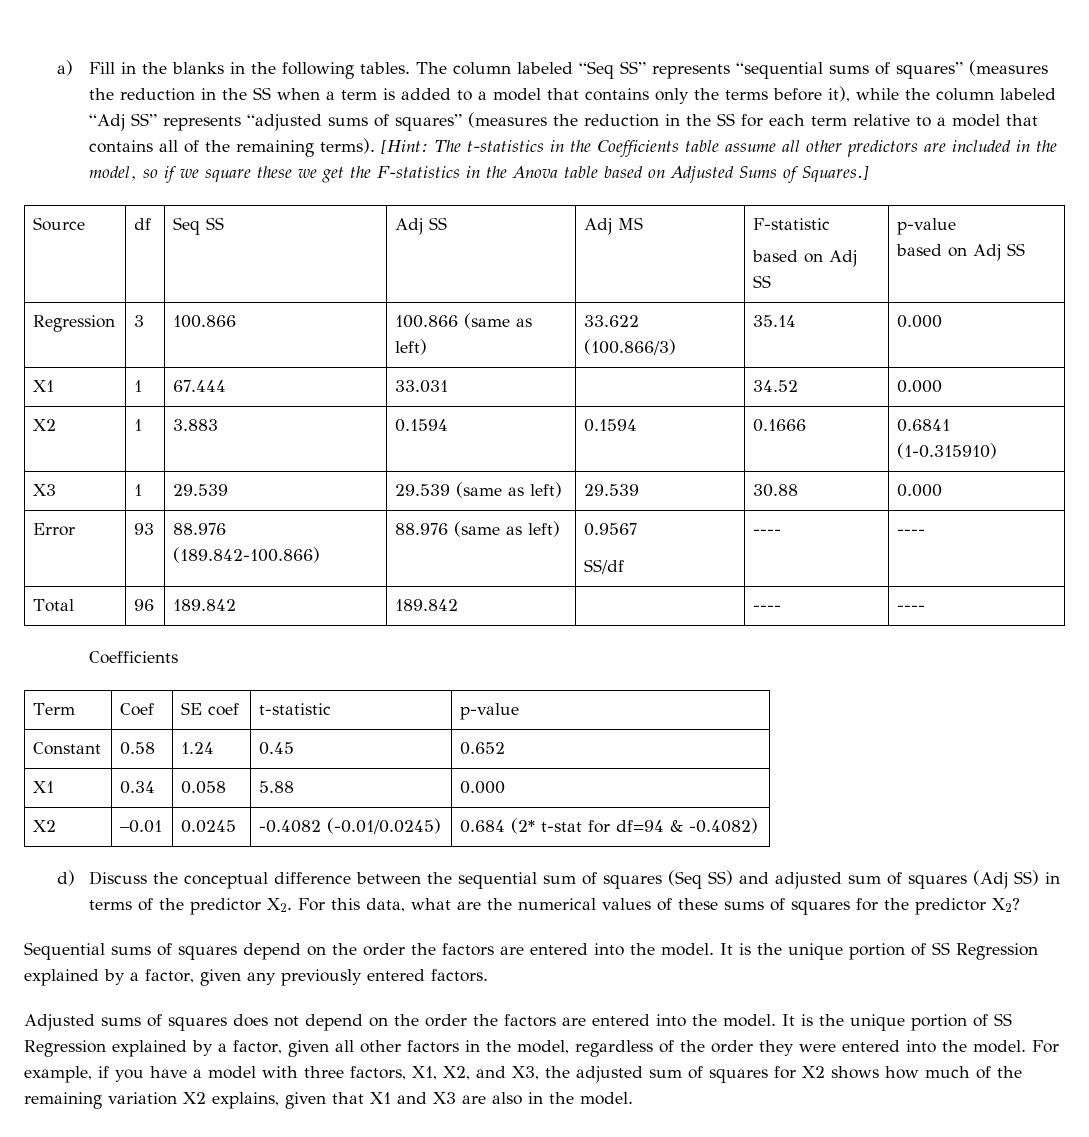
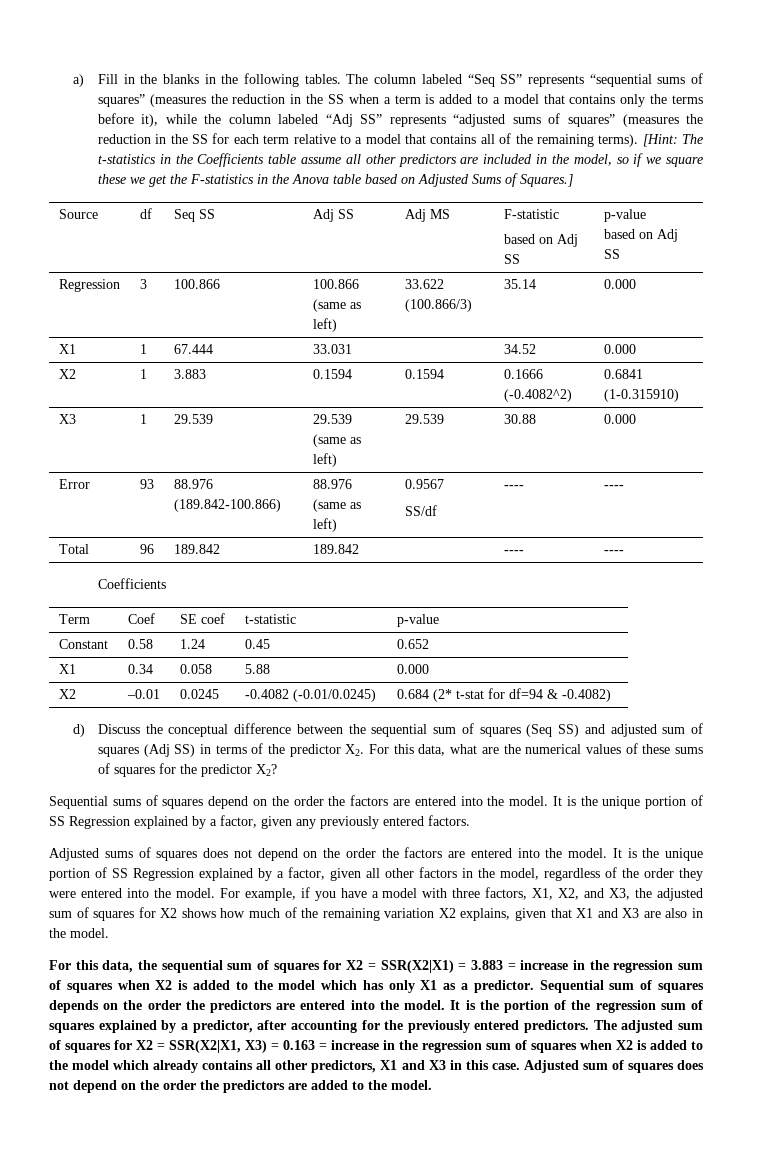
(807, 425) none -> [503,389,572,402] (-0.4082^2)
(633, 1098) none -> [49,960,704,973] [49,980,704,993] [49,1000,704,1013] [49,1020,703,1033] [49,1040,703,1053] [49,1060,704,1073] [49,1080,432,1093] // For this data, the sequential sum of squares for X2 = SSR(X2|X1) = 3.883 = increase in the regression sum of squares when X2 is added to the model which has only X1 as a predictor. Sequential sum of squares depends on the order the predictors are entered into the model. It is the portion of the regression sum of squares explained by a predictor, after accounting for the previously entered predictors. The adjusted sum of squares for X2 = SSR(X2|X1, X3) = 0.163 = increase in the regression sum of squares when X2 is added to the model which already contains all other predictors, X1 and X3 in this case. Adjusted sum of squares does not depend on the order the predictors are added to the model.

